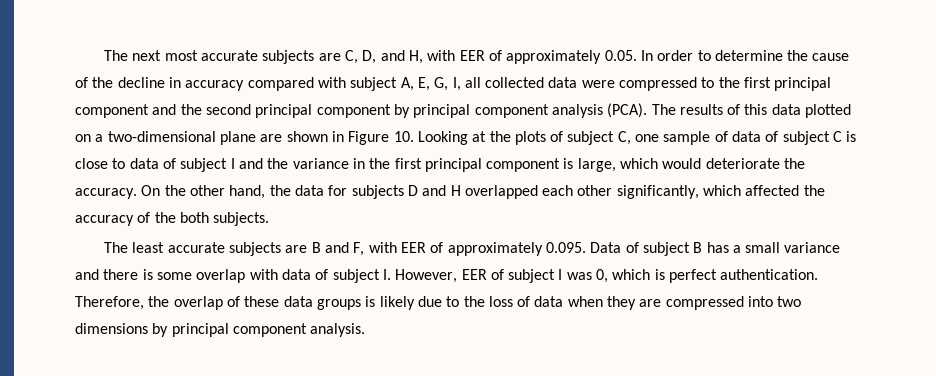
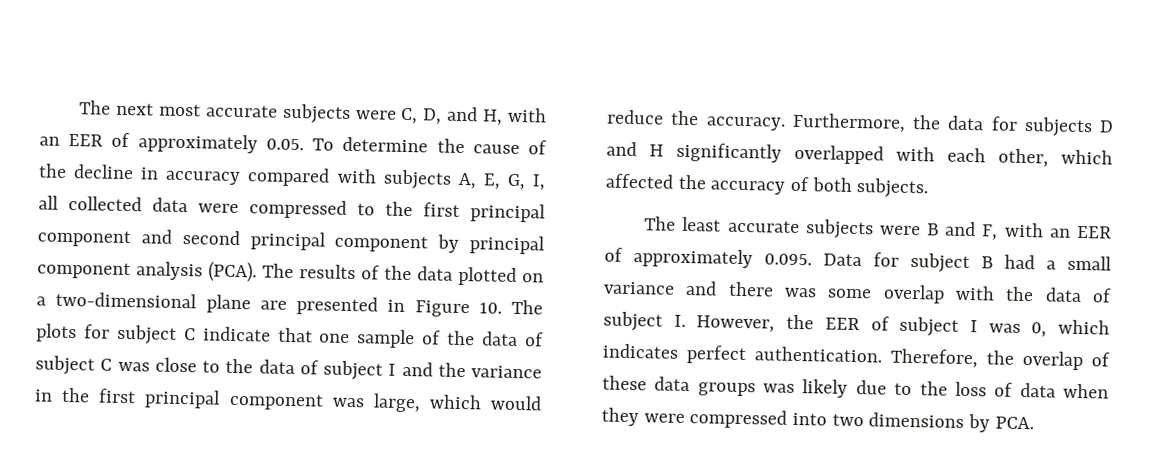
[318,53,341,61] are -> [355,110,397,120] were
(456, 55) none -> [39,136,60,146] an
[640,50,711,61] In order to -> [312,138,335,151] To
[350,77,398,91] subject -> [382,169,452,190] subjects
[180,104,202,115] the -> (173, 236) none
[744,104,768,115] this -> [384,265,412,281] the
[286,131,328,142] shown -> [296,296,378,316] presented
[417,131,631,145] Looking at the plots of subject C, -> [511,299,543,315] [36,323,313,345] The plots for subject C indicate that
(728, 136) none -> [447,330,476,346] the
[846,131,857,142] is -> [117,361,150,372] was
(126, 163) none -> [225,358,254,374] the
[563,158,574,169] is -> [331,397,365,408] was
[705,158,780,169] deteriorate -> [606,109,664,125] reduce
[141,185,266,199] On the other hand, -> [791,112,906,133] Furthermore,
[464,185,699,199] overlapped each other significantly, -> [676,142,1049,168] significantly overlapped with each other,
[154,212,176,223] the -> (811, 184) none
[285,245,308,253] are -> [879,225,921,236] were
(397, 247) none -> [1049,228,1071,238] an
[625,242,639,253] of -> [873,252,899,267] for
[706,242,729,253] has -> [1004,254,1035,270] had
[142,269,153,280] is -> [784,287,817,298] was
(278, 274) none -> [1005,286,1035,302] the
(458, 276) none -> [786,314,815,330] the
[654,269,665,280] is -> [602,343,679,359] indicates
[365,296,376,307] is -> [763,383,796,393] was
[639,299,662,307] are -> [643,413,685,423] were
[171,323,366,337] principal component analysis. -> [994,416,1034,430] PCA.

